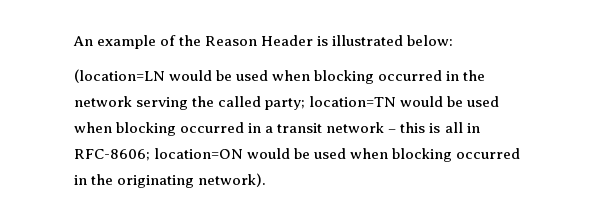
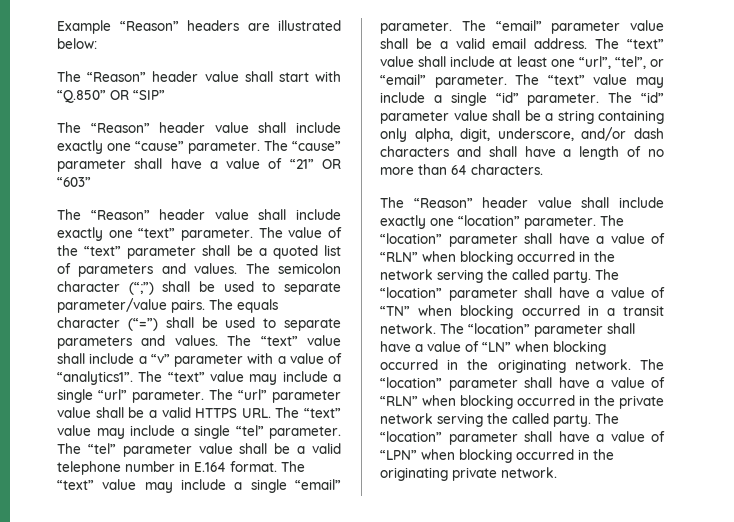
[73,35,454,49] [74,69,269,83] An example of the Reason Header is illustrated below: // (location=LN would be used -> [57,20,341,34] [57,38,97,49] [57,71,341,82] [57,90,165,103] [57,122,341,133] [57,140,341,154] [57,158,341,172] [57,177,91,187] [57,209,341,220] [57,227,342,241] [57,245,341,259] [57,263,341,277] [57,281,341,295] [57,298,278,313] [57,317,341,331] [57,335,341,349] [57,353,342,367] [57,371,341,385] [57,389,341,403] [57,407,341,418] [57,425,341,439] [57,443,341,457] [57,461,305,475] [57,479,341,493] [380,20,664,34] [380,38,664,49] [380,56,664,69] [380,74,664,88] [380,92,664,106] [380,110,664,124] [380,127,664,142] [380,146,664,160] [380,164,543,175] [380,197,664,208] [380,215,624,229] [380,233,665,247] [380,252,418,262] Example “Reason” headers are illustrated below: // The “Reason” header value shall start with “Q.850” OR “SIP” // The “Reason” header value shall include exactly one “cause” parameter. The “cause” parameter shall have a value of “21” OR “603” // The “Reason” header value shall include exactly one “text” parameter. The value of the “text” parameter shall be a quoted list of parameters and values. The semicolon character (“;”) shall be used to separate parameter/value pairs. The equals character (“=”) shall be used to separate parameters and values. The “text” value shall include a “v” parameter with a value of “analytics1”. The “text” value may include a single “url” parameter. The “url” parameter value shall be a valid HTTPS URL. The “text” value may include a single “tel” parameter. The “tel” parameter value shall be a valid telephone number in E.164 format. The “text” value may include a single “email” parameter. The “email” parameter value shall be a valid email address. The “text” value shall include at least one “url”, “tel”, or “email” parameter. The “text” value may include a single “id” parameter. The “id” parameter value shall be a string containing only alpha, digit, underscore, and/or dash characters and shall have a length of no more than 64 characters. // The “Reason” header value shall include exactly one “location” parameter. The “location” parameter shall have a value of “RLN”
[265,96,500,110] party; location=TN would be used -> [553,269,619,283] [380,287,665,301] [380,306,410,316] party. The “location” parameter shall have a value of “TN”
[326,122,480,133] [74,148,521,162] [74,173,267,188] network – this is all in RFC-8606; location=ON would be used when blocking occurred in the originating network). -> [380,323,635,337] [380,341,606,355] [380,359,664,373] [380,377,665,391] [380,395,664,409] [380,413,619,427] [380,431,665,445] [380,449,614,463] [380,467,557,481] network. The “location” parameter shall have a value of “LN” when blocking occurred in the originating network. The “location” parameter shall have a value of “RLN” when blocking occurred in the private network serving the called party. The “location” parameter shall have a value of “LPN” when blocking occurred in the originating private network.

